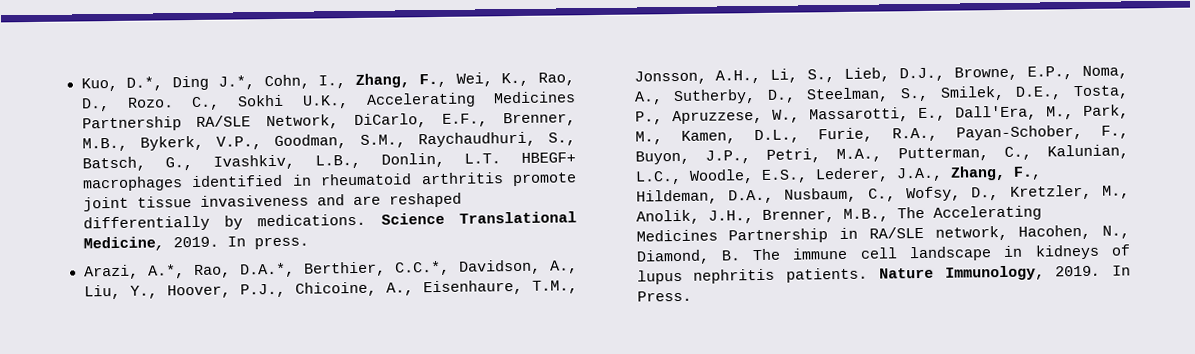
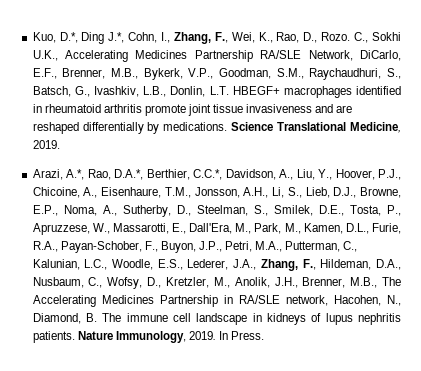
[226,236,309,250] In press. -> (60, 144) none

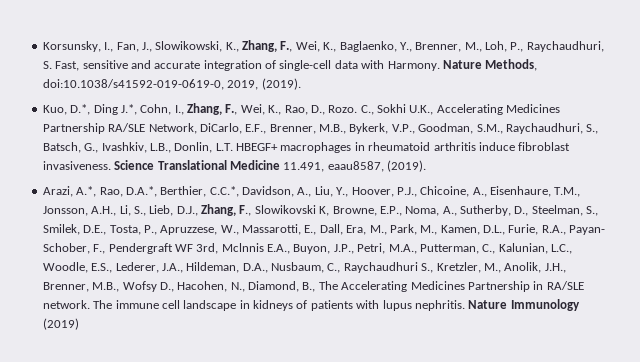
(32, 37) none -> [42,40,604,52] [42,59,538,71] [42,78,301,90] Korsunsky, I., Fan, J., Slowikowski, K., Zhang, F., Wei, K., Baglaenko, Y., Brenner, M., Loh, P., Raychaudhuri, S. Fast, sensitive and accurate integration of single-cell data with Harmony. Nature Methods, doi:10.1038/s41592-019-0619-0, 2019, (2019). //
[355,86,401,95] identified -> (352, 147) none
[144,104,353,116] [32,122,401,134] [32,140,60,149] promote joint tissue invasiveness and are reshaped differentially by medications. Science Translational Medicine, 2019. -> [478,142,571,151] [42,160,426,172] induce fibroblast invasiveness. Science Translational Medicine 11.491, eaau8587, (2019).
(357, 192) none -> [201,204,330,216] Zhang, F., Slowikovski K,
[189,223,233,234] Dall'Era, -> [319,224,367,235] Dall, Era,
[60,241,158,253] Payan-Schober, F., -> [569,225,606,235] [42,243,290,254] Payan- Schober, F., Pendergraft WF 3rd, Mclnnis E.A.,
[260,259,316,271] Zhang, F., -> (183, 268) none
[107,277,162,289] Wofsy, D., -> [343,262,434,273] Raychaudhuri S.,
(378, 282) none -> [122,281,316,292] Wofsy D., Hacohen, N., Diamond, B.,
[285,295,402,306] [32,313,97,324] network, Hacohen, N., Diamond, B. -> [42,300,90,309] network.
[325,313,401,325] [32,331,265,343] lupus nephritis patients. Nature Immunology, 2019. In Press. -> [310,299,580,311] [42,318,79,330] patients with lupus nephritis. Nature Immunology (2019)

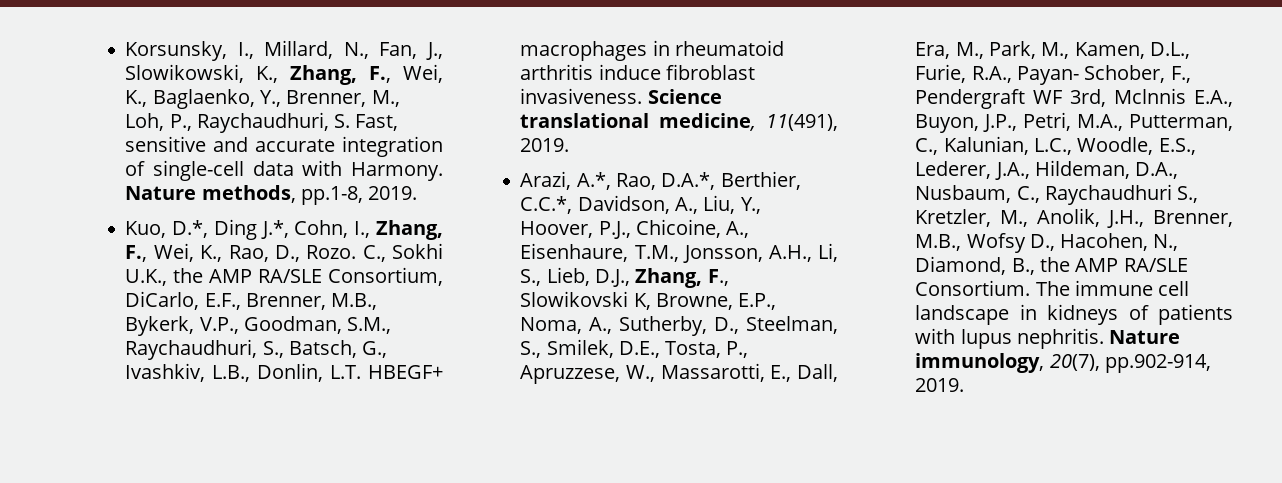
(114, 47) none -> [264,40,369,59] Millard, N.,
[485,59,538,71] [42,78,301,90] Methods, doi:10.1038/s41592-019-0619-0, 2019, (2019). -> [201,185,418,205] methods, pp.1-8, 2019.
[436,104,561,115] [42,123,197,134] Accelerating Medicines Partnership RA/SLE Network, -> [173,267,443,286] the AMP RA/SLE Consortium,
[157,160,426,172] Translational Medicine 11.491, eaau8587, (2019). -> [520,113,838,131] [520,138,570,152] translational medicine, 11(491), 2019.
[318,281,584,292] [42,300,90,309] The Accelerating Medicines Partnership in RA/SLE network. -> [1039,257,1188,272] [915,280,1031,296] the AMP RA/SLE Consortium.
[510,299,580,311] [42,318,79,330] Immunology (2019) -> [915,353,1211,373] [915,378,965,392] immunology, 20(7), pp.902-914, 2019.

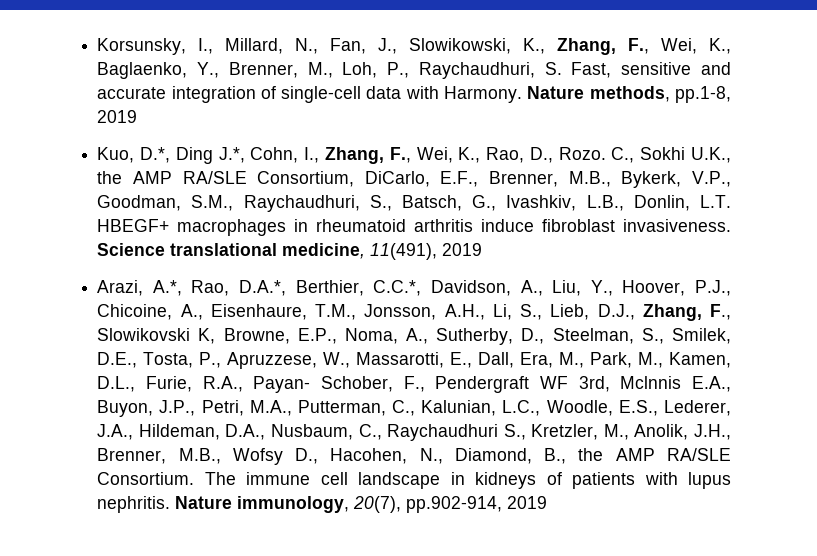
[368,186,418,200] 2019. -> [97,110,138,123] 2019
[520,138,570,152] 2019. -> [442,243,483,256] 2019
[915,378,965,392] 2019. -> [507,496,548,509] 2019

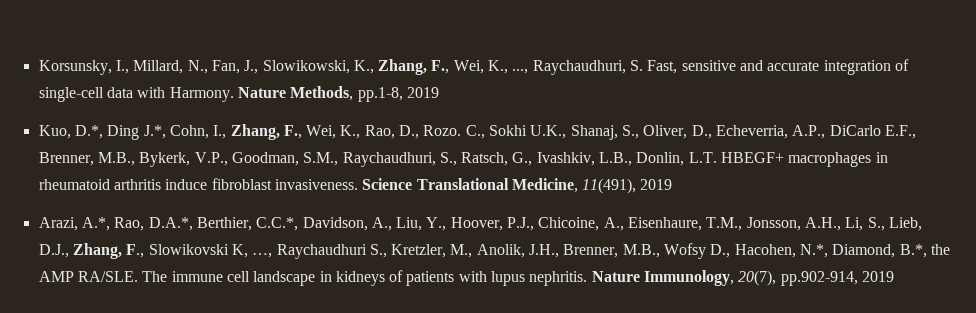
[97,62,410,79] Baglaenko, Y., Brenner, M., Loh, P., -> [512,69,529,74] ...,
[589,86,670,102] methods, -> [290,86,354,101] Methods,
[97,171,430,187] the AMP RA/SLE Consortium, DiCarlo, -> [570,125,881,140] Shanaj, S., Oliver, D., Echeverria, A.P., DiCarlo
[402,195,463,211] Batsch, -> [461,152,509,166] Ratsch,
[170,243,366,259] translational medicine, -> [416,178,578,193] Translational Medicine,
[223,328,731,345] [97,352,731,369] [97,376,731,393] [97,400,731,417] [97,424,382,440] Browne, E.P., Noma, A., Sutherby, D., Steelman, S., Smilek, D.E., Tosta, P., Apruzzese, W., Massarotti, E., Dall, Era, M., Park, M., Kamen, D.L., Furie, R.A., Payan- Schober, F., Pendergraft WF 3rd, Mclnnis E.A., Buyon, J.P., Petri, M.A., Putterman, C., Kalunian, L.C., Woodle, E.S., Lederer, J.A., Hildeman, D.A., Nusbaum, C., -> [252,253,273,258] …,
[419,448,731,464] [97,472,195,485] N., Diamond, B., the AMP RA/SLE Consortium. -> [800,244,951,258] [38,271,138,282] N.*, Diamond, B.*, the AMP RA/SLE.
[237,496,350,513] immunology, -> [644,270,735,286] Immunology,

